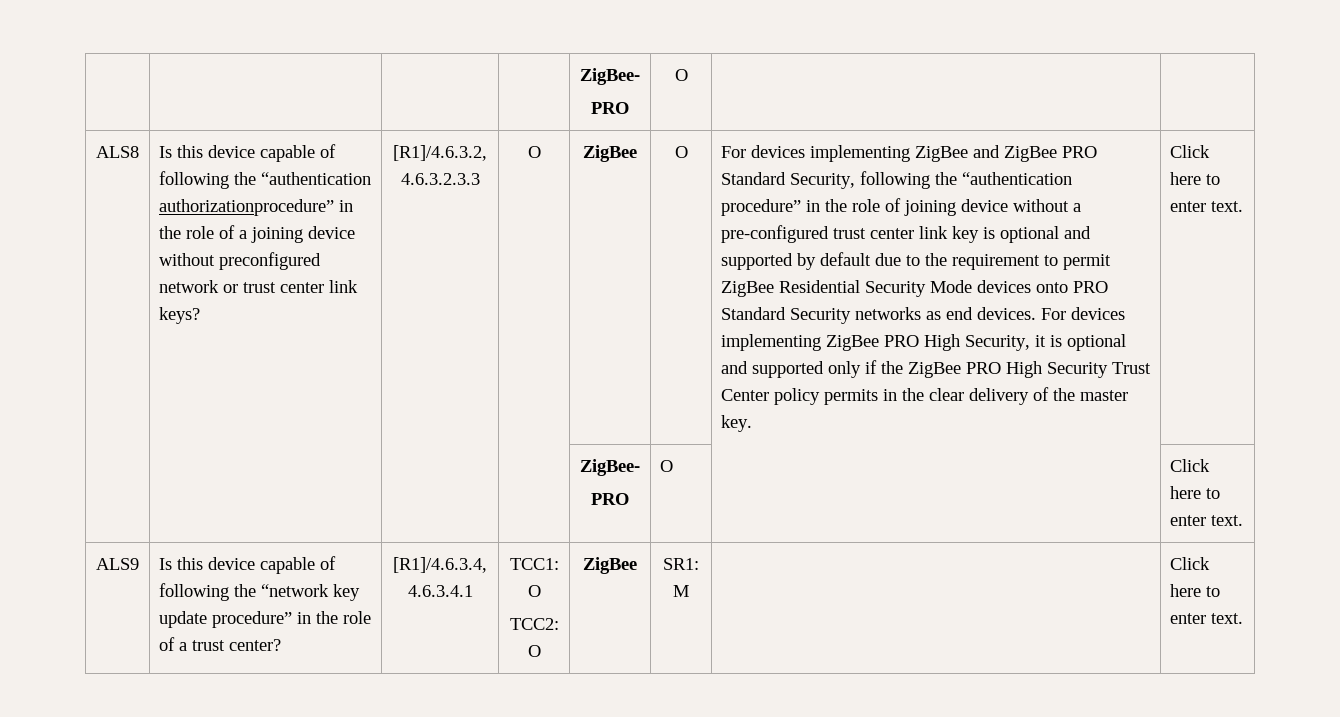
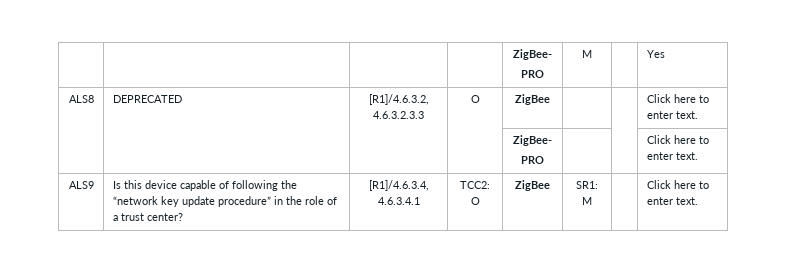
[580,68,640,85] [591,102,629,114] [674,69,688,81] | | | | ZigBee- // PRO | O | | -> [513,49,552,60] [521,70,544,78] [582,50,592,58] [646,50,665,58] | | | | ZigBee- // PRO | M | | Yes
[159,144,337,162] [159,171,372,189] [159,199,354,216] [159,225,356,243] [159,252,322,270] [159,280,359,293] [159,307,201,324] [393,145,487,161] [400,173,480,185] [527,146,541,158] [583,145,637,162] [674,146,688,158] [721,145,1098,162] [721,171,1073,189] [721,198,1082,216] [721,225,1092,243] [721,252,1112,270] [721,280,1109,297] [721,307,1126,324] [721,334,1127,351] [721,360,1152,378] [721,387,1129,405] [721,415,753,432] Is this device capable of following the “authentication authorizationprocedure” in the role of a joining device without preconfigured network or trust center link keys? | [R1]/4.6.3.2, 4.6.3.2.3.3 | O | ZigBee | O | For devices implementing ZigBee and ZigBee PRO Standard Security, following the “authentication procedure” in the role of joining device without a pre-configured trust center link key is optional and supported by default due to the requirement to permit ZigBee Residential Security Mode devices onto PRO Standard Security networks as end devices. For devices implementing ZigBee PRO High Security, it is optional and supported only if the ZigBee PRO High Security Trust Center policy permits in the clear delivery of the master key. -> [112,95,182,103] [368,94,429,105] [373,111,424,119] [470,95,480,103] [515,94,550,105] DEPRECATED | [R1]/4.6.3.2, 4.6.3.2.3.3 | O | ZigBee | |
[660,460,674,472] O -> (544, 160) none
[509,558,559,570] [527,585,541,597] TCC1: O // -> (420, 201) none

